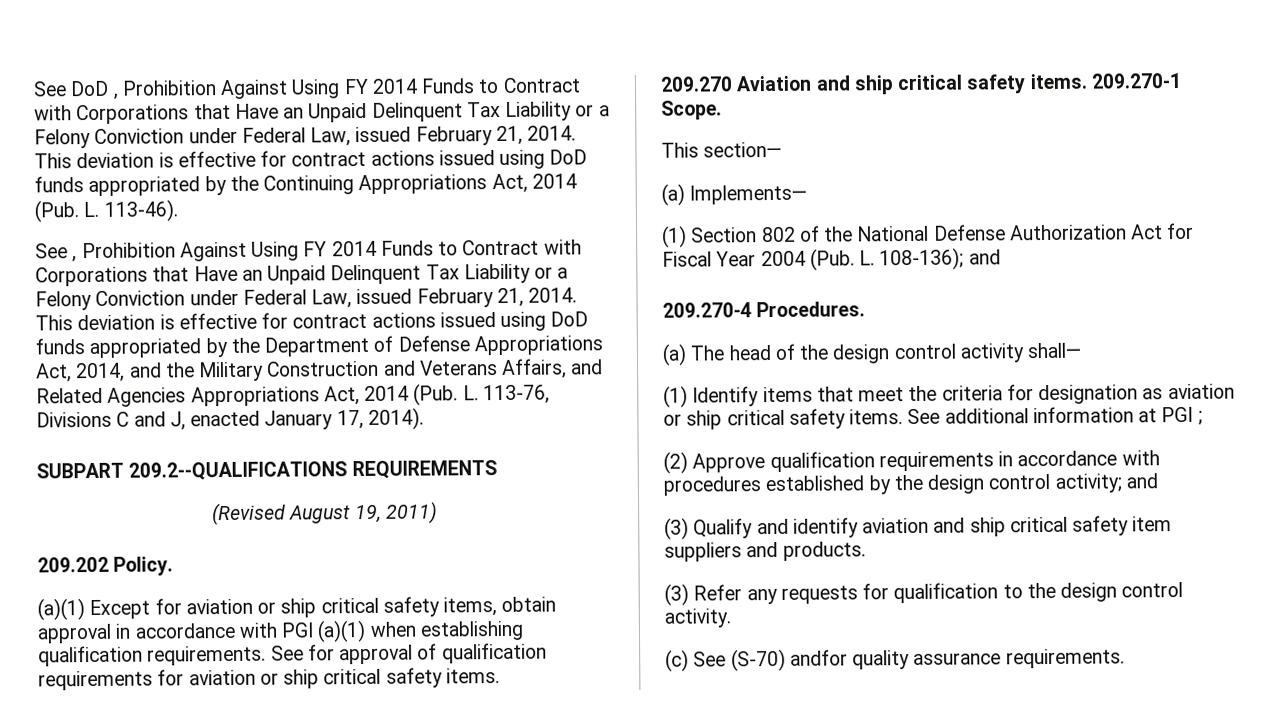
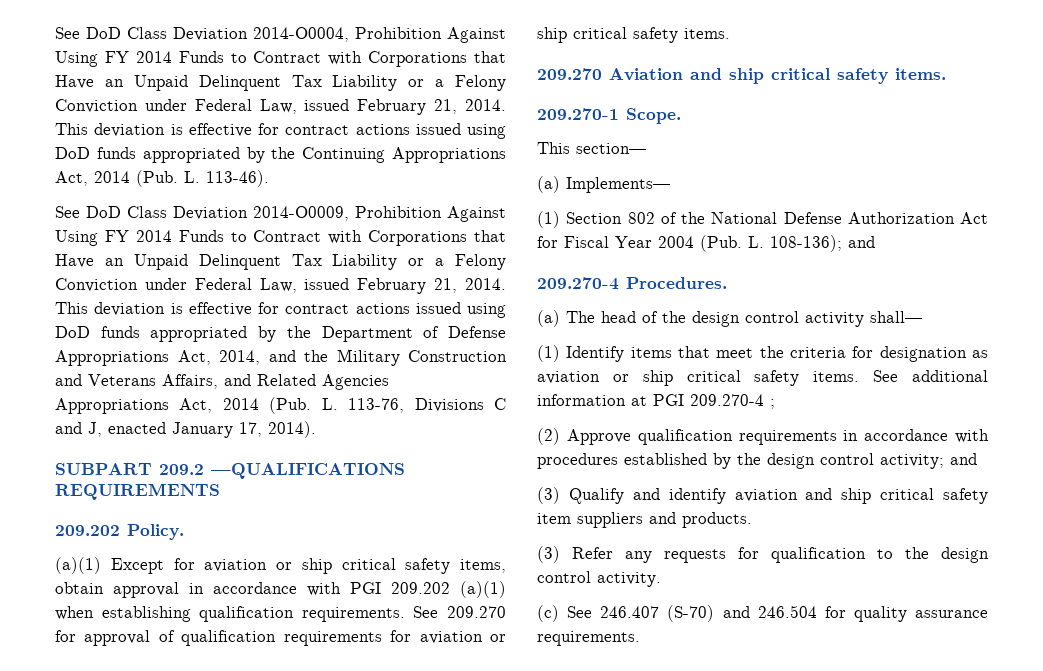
[33,80,119,100] See DoD , -> [55,27,349,42] See DoD Class Deviation 2014-O0004,
[72,256,78,263] , -> [86,206,349,221] DoD Class Deviation 2014-O0009,
[128,461,348,481] 209.2--QUALIFICATIONS -> [159,463,405,479] 209.2 —QUALIFICATIONS
[212,501,438,526] // (Revised August 19, 2011) -> (220, 491) none
(315, 630) none -> [391,582,450,594] 209.202
(304, 653) none -> [447,606,506,618] 209.270
(1088, 81) none -> (946, 74) //
(1194, 414) none -> [690,394,764,406] 209.270-4
[730,648,848,672] (S-70) andfor -> [600,605,846,622] 246.407 (S-70) and 246.504 for

